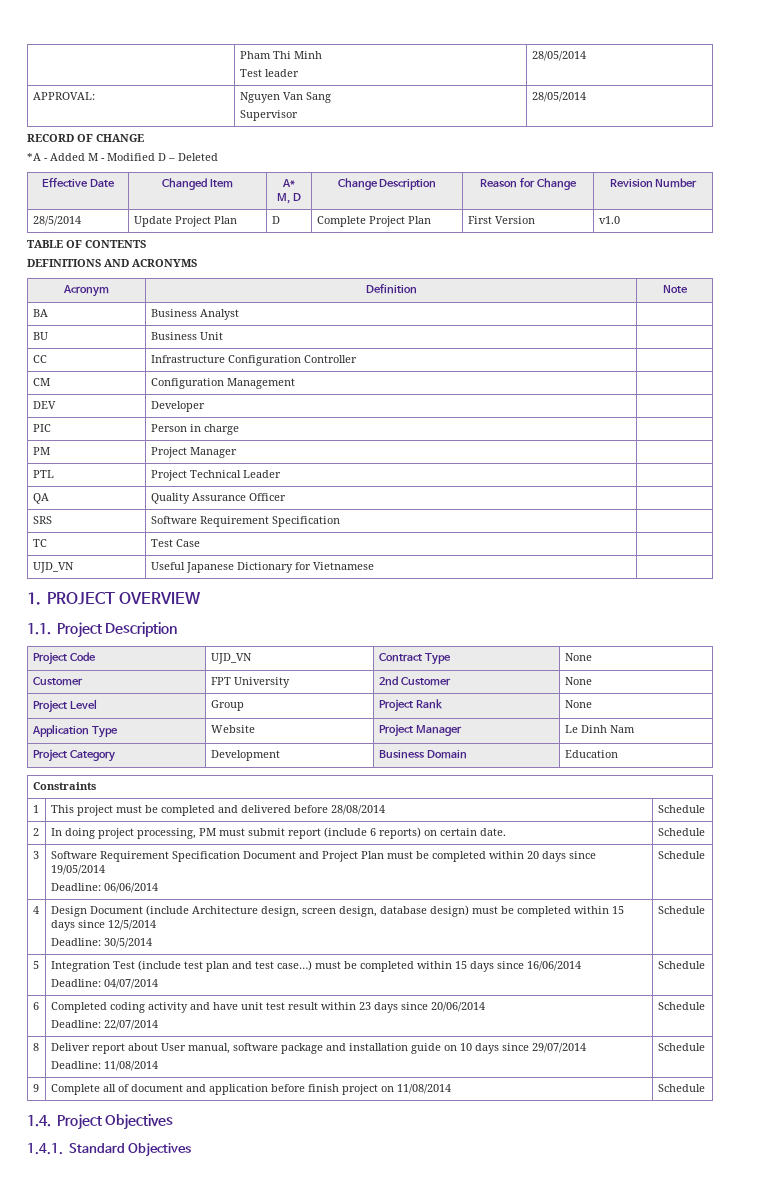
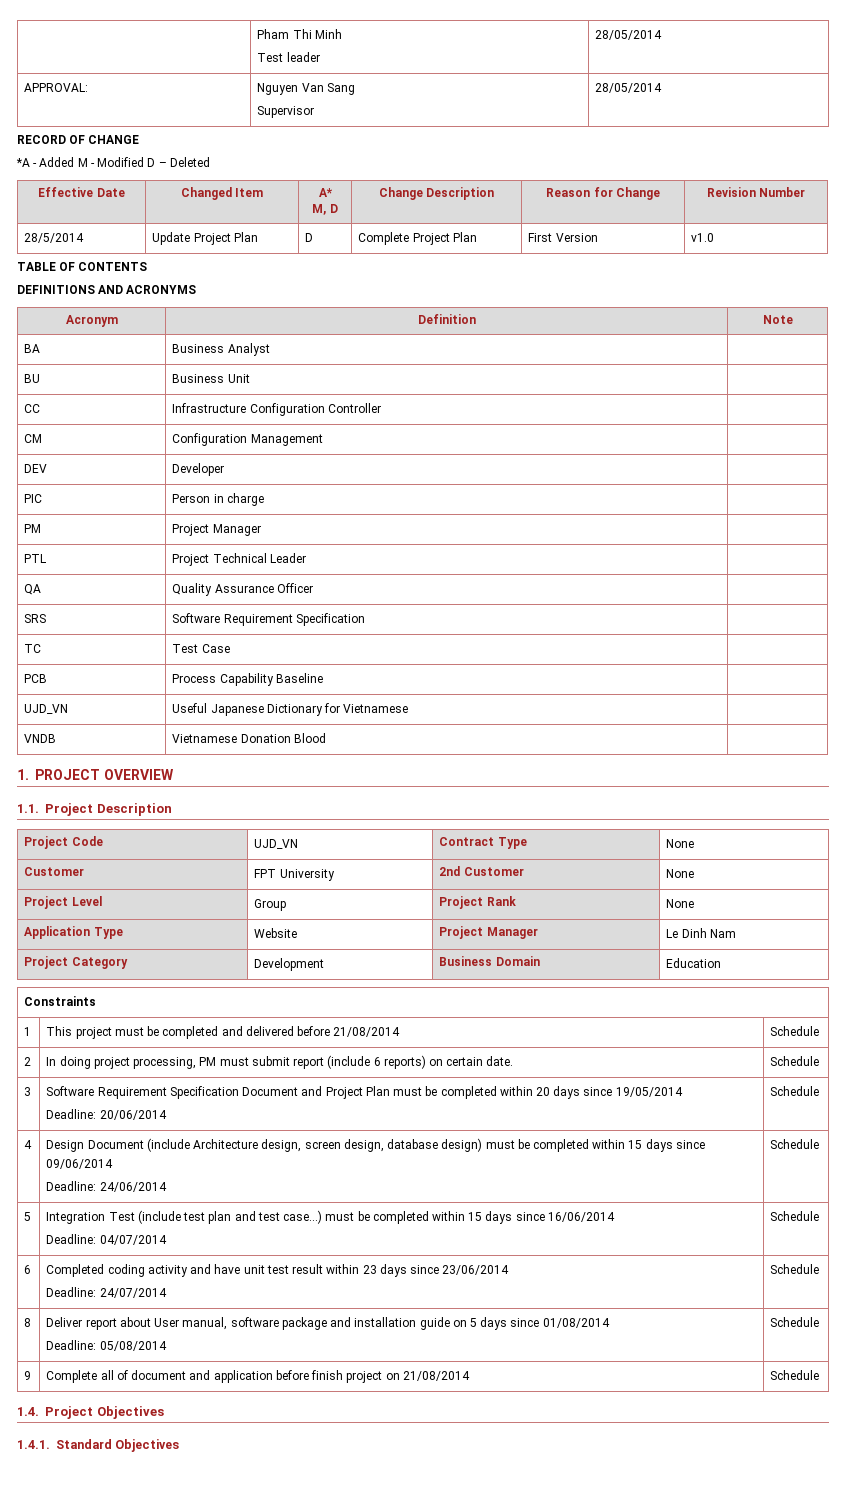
(200, 543) none -> [24,674,48,683] [172,673,323,686] // PCB | Process Capability Baseline |
(374, 566) none -> [24,734,57,743] [172,733,326,743] // VNDB | Vietnamese Donation Blood |
[330,805,385,815] 28/08/2014 -> [333,1027,401,1037] 21/08/2014
[103,883,158,893] 06/06/2014 -> [99,1110,167,1120] 20/06/2014
[107,920,156,930] [50,938,152,948] 12/5/2014 // Deadline: 30/5/2014 -> [46,1159,114,1169] [46,1181,167,1192] 09/06/2014 // Deadline: 24/06/2014
[430,1002,485,1012] [50,1020,158,1030] 20/06/2014 // Deadline: 22/07/2014 -> [442,1265,510,1275] [46,1287,167,1298] 23/06/2014 // Deadline: 24/07/2014
[459,1043,586,1054] [50,1061,158,1071] 10 days since 29/07/2014 // Deadline: 11/08/2014 -> [470,1317,610,1330] [46,1340,167,1351] 5 days since 01/08/2014 // Deadline: 05/08/2014
[396,1084,451,1094] 11/08/2014 -> [402,1371,470,1381] 21/08/2014

